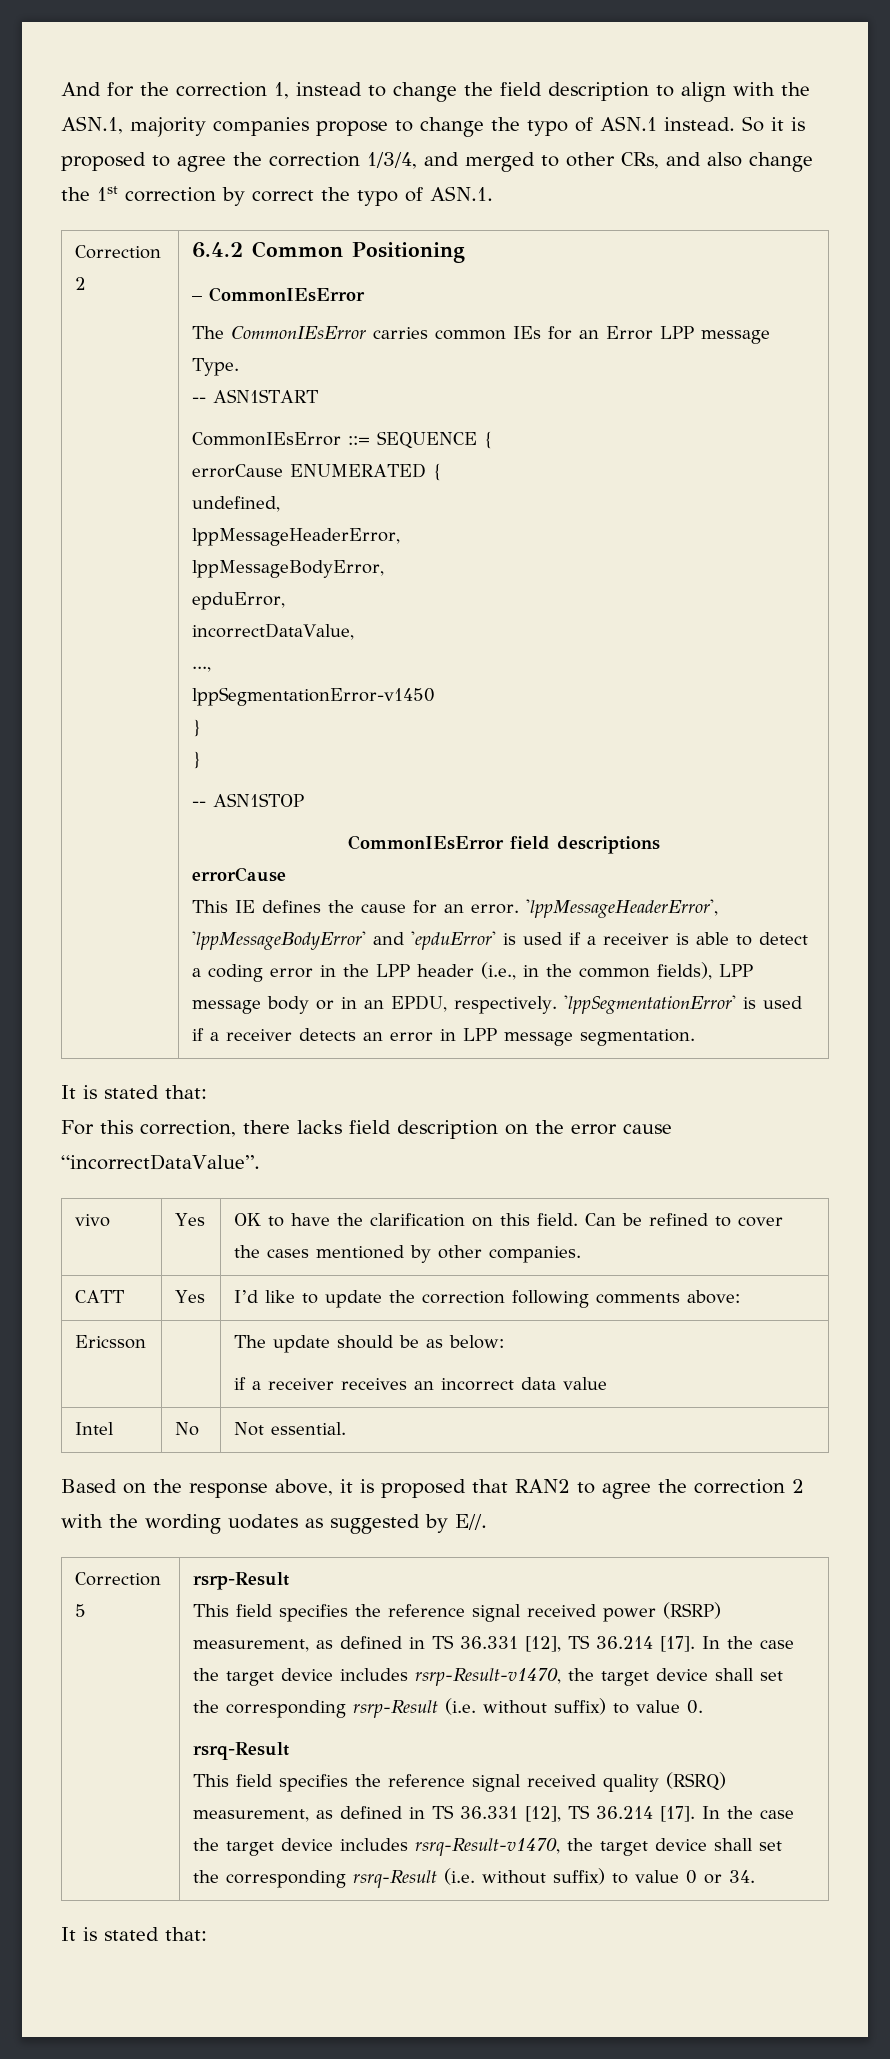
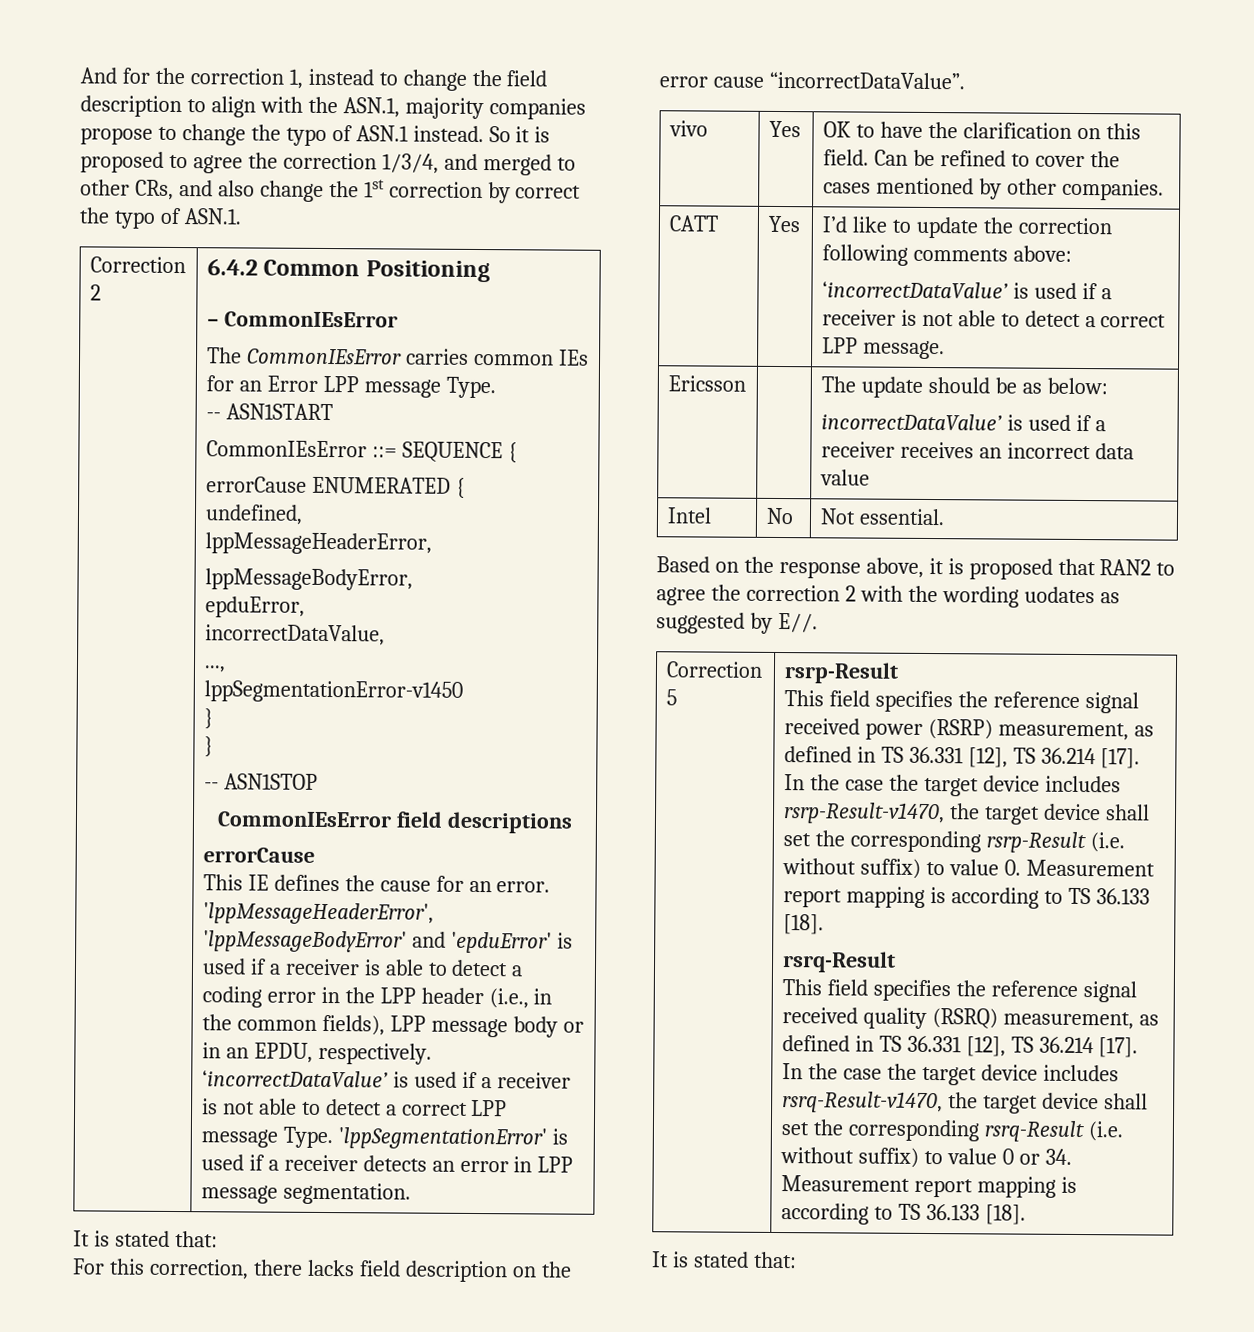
(558, 1005) none -> [201,1070,571,1089] [201,1098,508,1117] [200,1126,333,1149] ‘incorrectDataValue’ is used if a receiver is not able to detect a correct LPP message Type.
(741, 1297) none -> [821,281,1112,300] [821,309,1167,328] [821,337,945,360] // ‘incorrectDataValue’ is used if a receiver is not able to detect a correct LPP message.
(505, 1342) none -> [820,413,1071,431] incorrectDataValue’ is used
(704, 1707) none -> [1025,859,1155,877] [782,886,1150,909] [782,914,824,935] Measurement report mapping is according to TS 36.133 [18].
(756, 1876) none -> [780,1175,1077,1198] [780,1203,1026,1225] Measurement report mapping is according to TS 36.133 [18].

